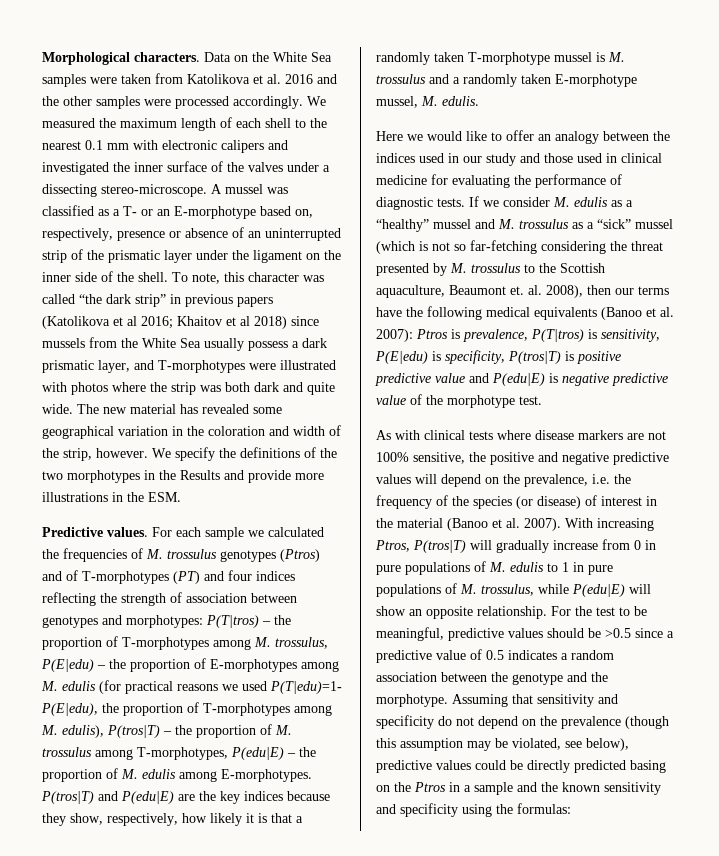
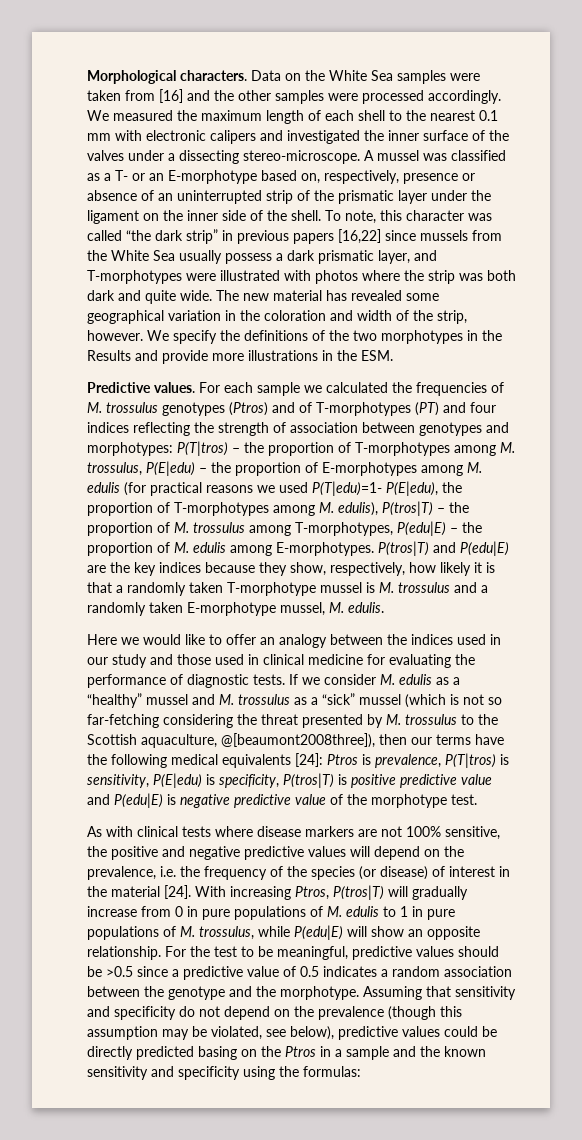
[187,74,313,84] Katolikova et al. 2016 -> [159,89,183,103] [16]
[42,316,287,329] (Katolikova et al 2016; Khaitov et al 2018) -> [338,229,381,244] [16,22]
[449,285,583,298] Beaumont et. al. 2008), -> [221,733,375,748] @[beaumont2008three]),
[601,307,674,320] [376,329,413,342] (Banoo et al. 2007): -> [295,753,323,767] [24]:
[447,518,561,531] (Banoo et al. 2007). -> [164,885,191,899] [24].

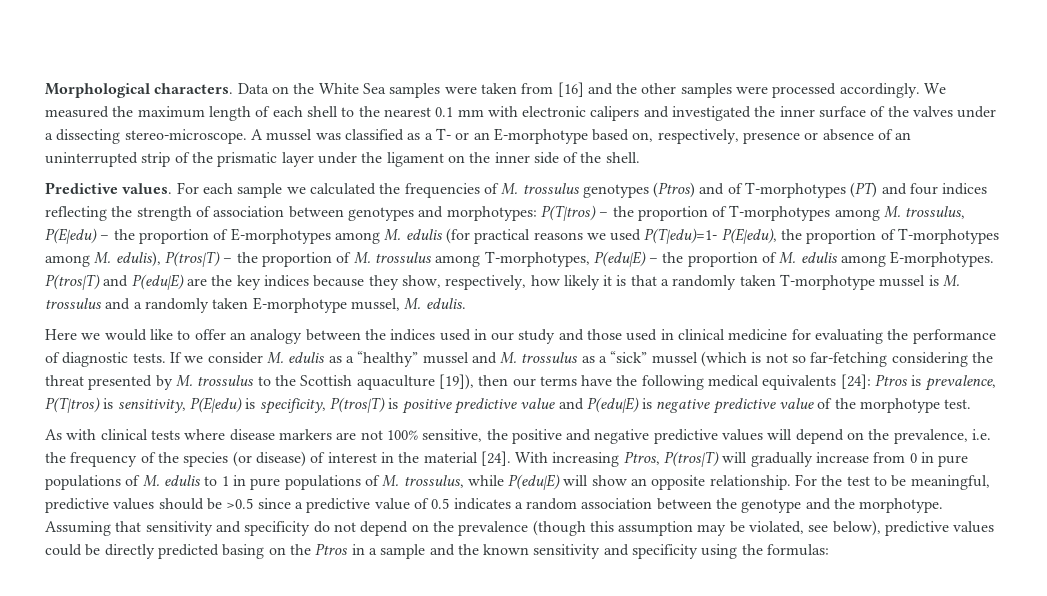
[325,210,492,224] [87,229,502,244] [87,250,437,264] [87,270,516,284] [87,290,439,304] [87,310,467,324] [87,330,502,344] [87,350,393,364] To note, this character was called “the dark strip” in previous papers [16,22] since mussels from the White Sea usually possess a dark prismatic layer, and T-morphotypes were illustrated with photos where the strip was both dark and quite wide. The new material has revealed some geographical variation in the coloration and width of the strip, however. We specify the definitions of the two morphotypes in the Results and provide more illustrations in the ESM. -> (640, 157) none
[141,733,375,748] aquaculture, @[beaumont2008three]), -> [356,374,474,390] aquaculture [19]),

